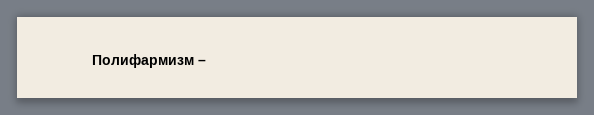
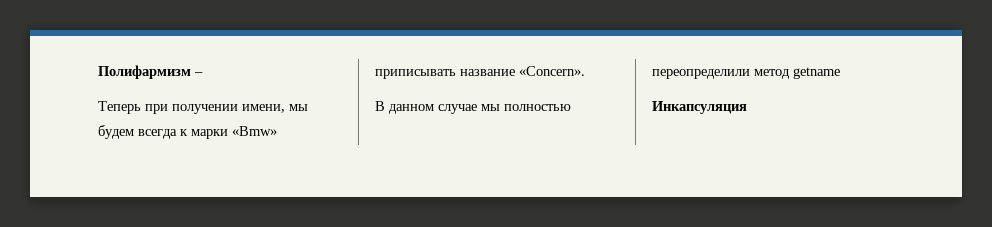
(206, 62) none -> [98,101,308,114] [98,125,277,139] [375,66,585,79] [375,101,571,114] [652,67,840,79] [652,101,747,114] // Теперь при получении имени, мы будем всегда к марки «Bmw» приписывать название «Concern». // В данном случае мы полностью переопределили метод getname // Инкапсуляция

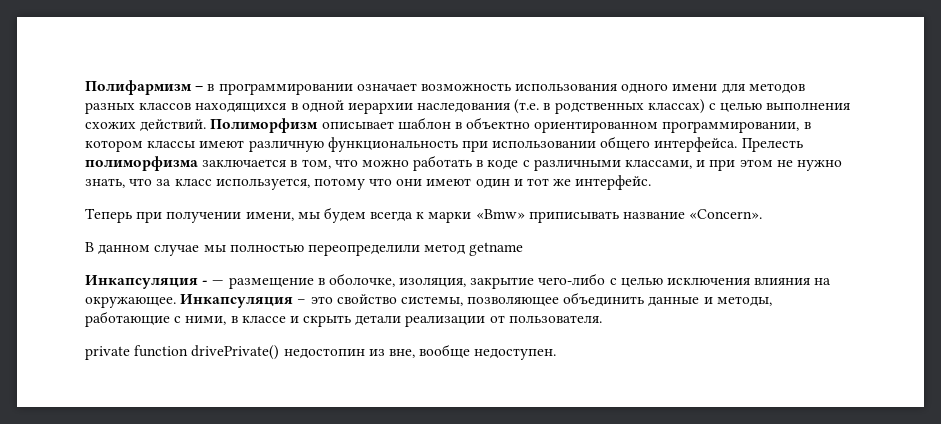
(203, 74) none -> [207,83,805,95] [85,99,851,114] [85,117,811,133] [85,136,803,152] [85,155,842,171] [85,175,652,190] в программировании означает возможность использования одного имени для методов разных классов находящихся в одной иерархии наследования (т.е. в родственных классах) с целью выполнения схожих действий. Полиморфизм описывает шаблон в объектно ориентированном программировании, в котором классы имеют различную функциональность при использовании общего интерфейса. Прелесть полиморфизма заключается в том, что можно работать в коде с различными классами, и при этом не нужно знать, что за класс используется, потому что они имеют один и тот же интерфейс.
(747, 107) none -> [202,273,832,289] [85,292,772,308] [85,311,602,327] [85,344,557,360] - — размещение в оболочке, изоляция, закрытие чего-либо с целью исключения влияния на окружающее. Инкапсуляция – это свойство системы, позволяющее объединить данные и методы, работающие с ними, в классе и скрыть детали реализации от пользователя. // private function drivePrivate() недостопин из вне, вообще недоступен.

